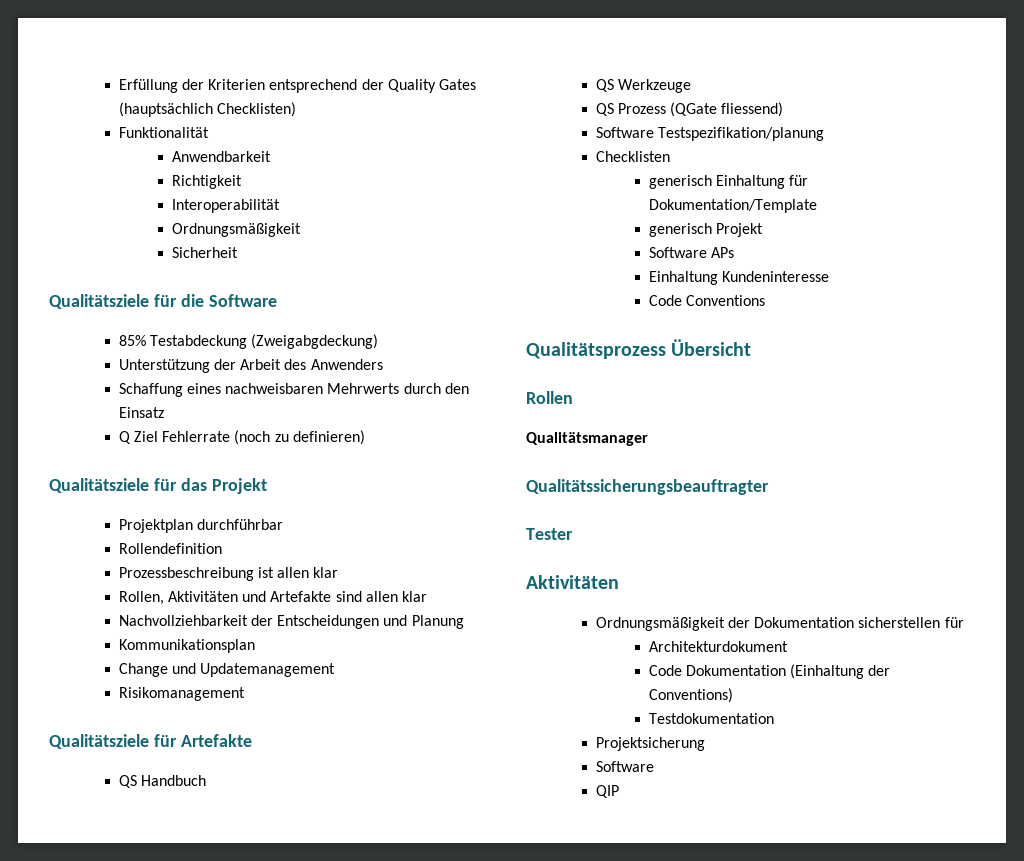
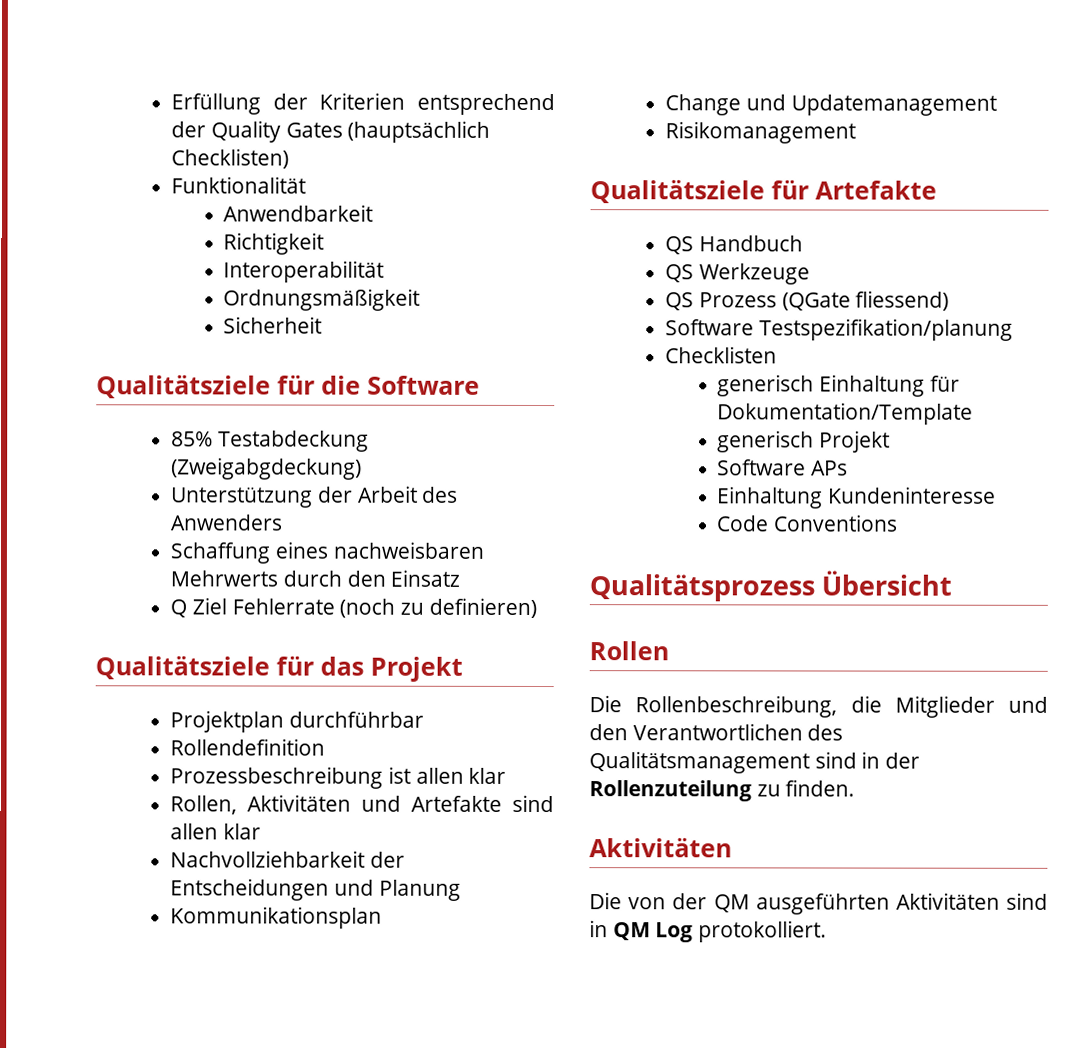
[526,432,648,446] [526,479,769,495] [526,528,573,540] [526,575,619,589] [595,617,964,631] [648,641,788,652] [648,664,891,679] [648,688,733,703] [648,713,774,724] [595,737,705,751] [595,761,654,772] [595,785,619,798] Qualitätsmanager // Qualitätssicherungsbeauftragter // Tester // Aktivitäten // Ordnungsmäßigkeit der Dokumentation sicherstellen für // Architekturdokument // Code Dokumentation (Einhaltung der Conventions) // Testdokumentation // Projektsicherung // Software // QIP -> [589,695,1048,718] [589,723,844,741] [589,751,921,774] [589,779,856,802] [589,837,732,858] [589,892,1048,915] [589,920,828,943] Die Rollenbeschreibung, die Mitglieder und den Verantwortlichen des Qualitätsmanagement sind in der Rollenzuteilung zu finden. // Aktivitäten // Die von der QM ausgeführten Aktivitäten sind in QM Log protokolliert.

